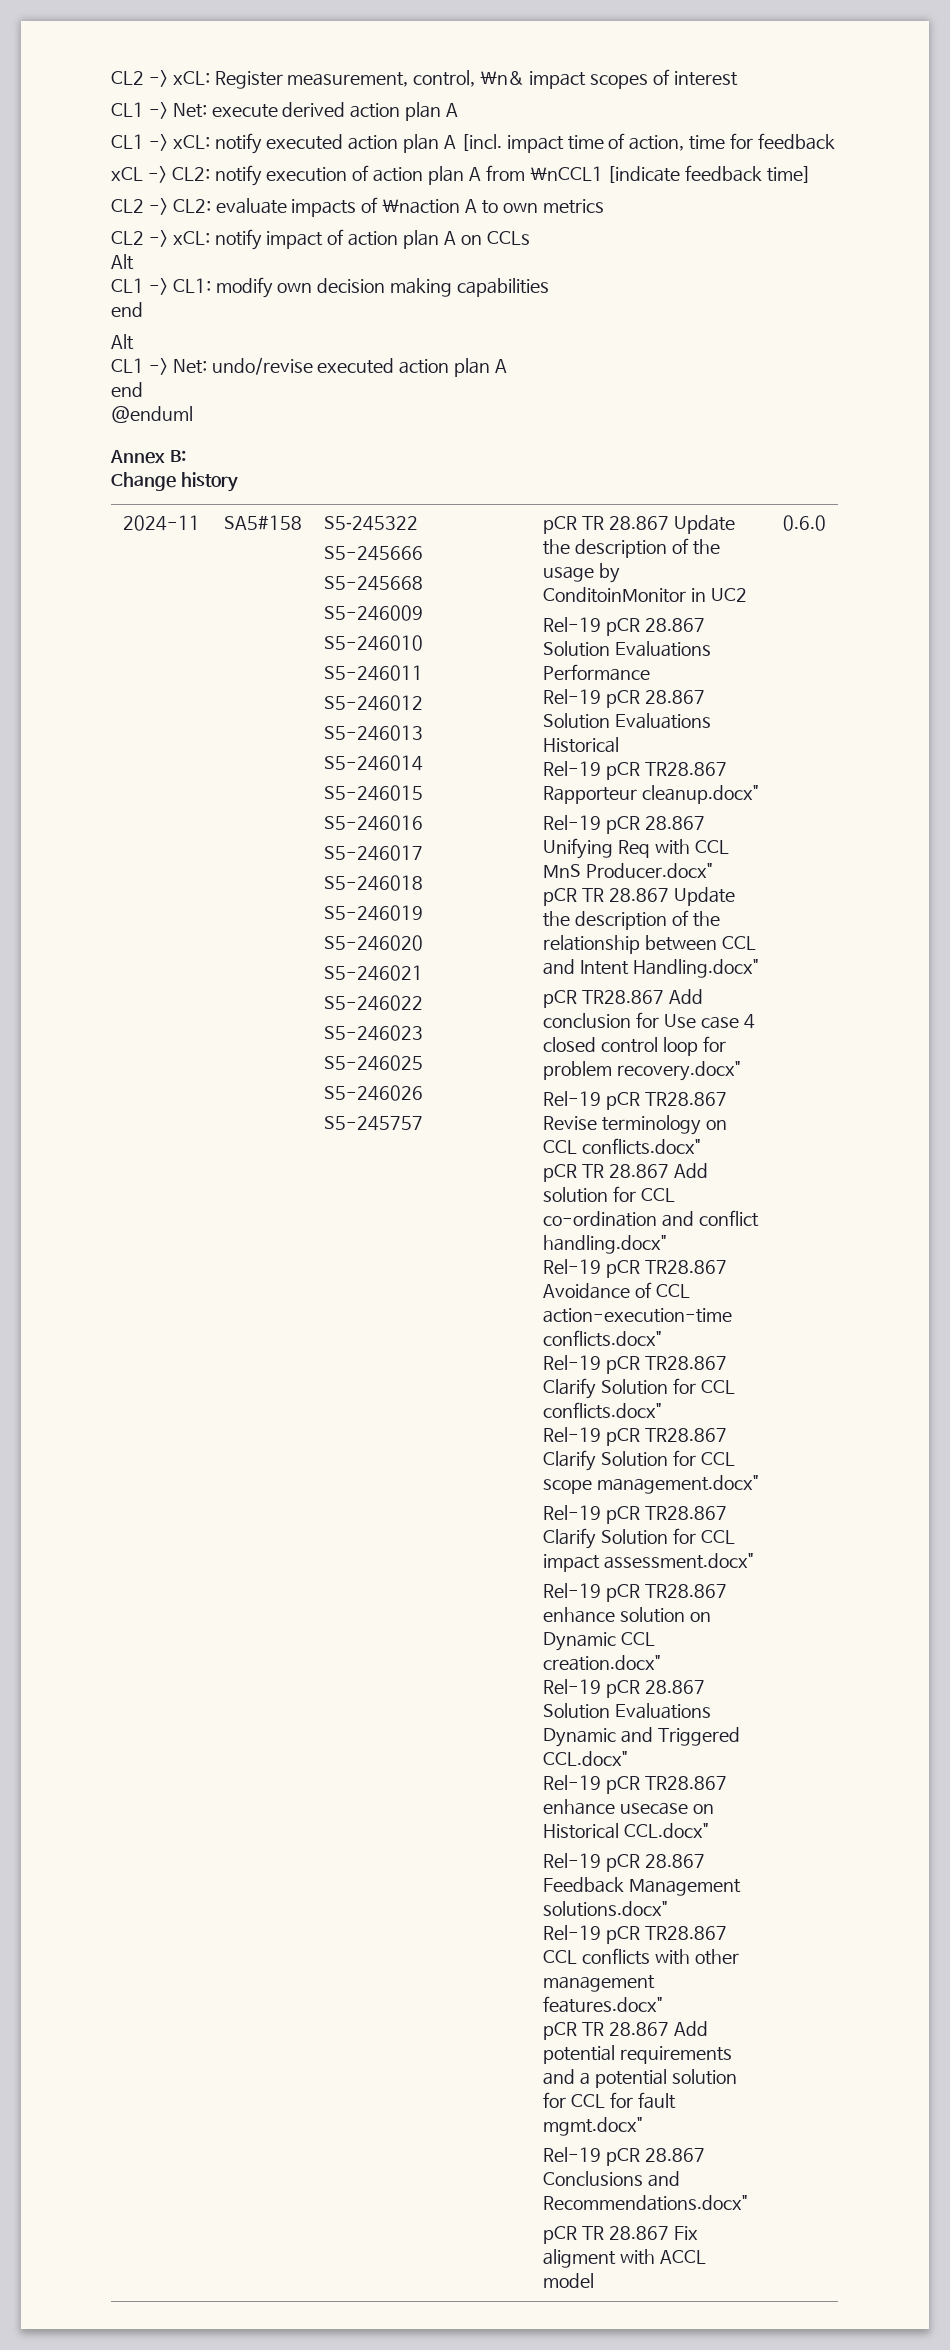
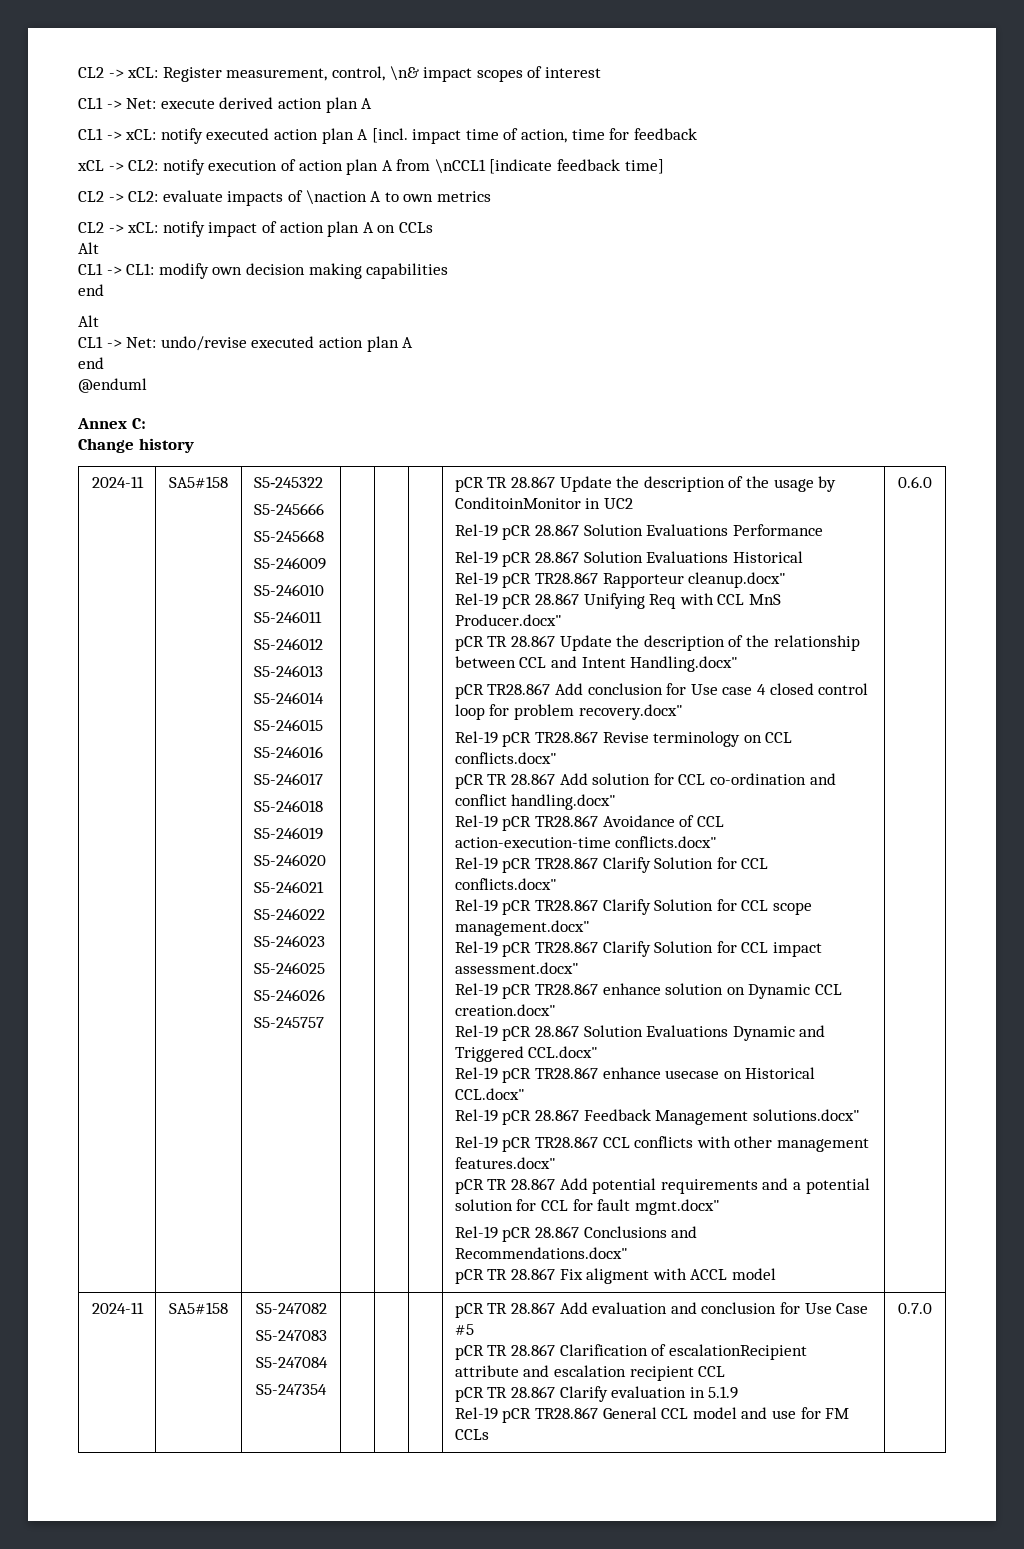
[169,450,186,462] B: -> [131,418,146,429] C:
(826, 523) none -> [91,1302,144,1314] [169,1302,228,1314] [255,1303,327,1314] [255,1330,327,1341] [255,1357,328,1368] [256,1384,327,1395] [454,1302,869,1318] [454,1324,474,1335] [454,1344,807,1360] [454,1365,726,1381] [454,1386,739,1402] [454,1407,850,1423] [454,1429,489,1440] [898,1303,932,1314] // 2024-11 | SA5#158 | S5-247082 // S5-247083 // S5-247084 // S5-247354 | | | | pCR TR 28.867 Add evaluation and conclusion for Use Case #5 // pCR TR 28.867 Clarification of escalationRecipient attribute and escalation recipient CCL // pCR TR 28.867 Clarify evaluation in 5.1.9 // Rel-19 pCR TR28.867 General CCL model and use for FM CCLs | 0.7.0

